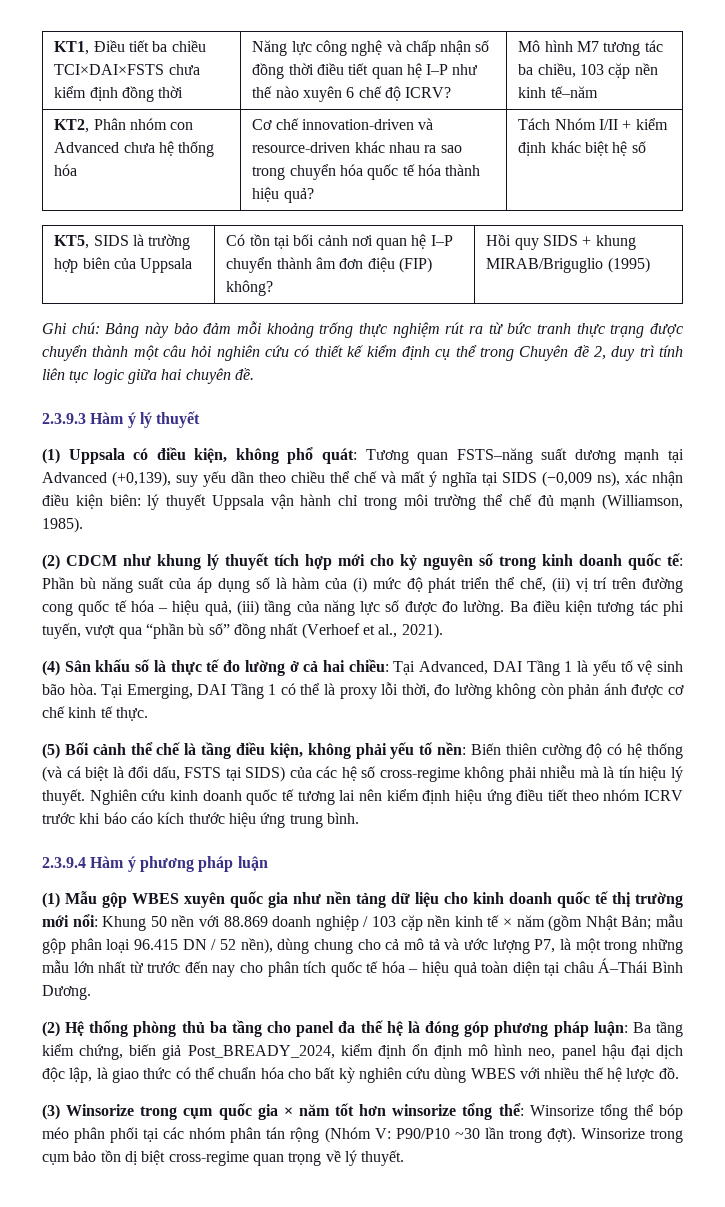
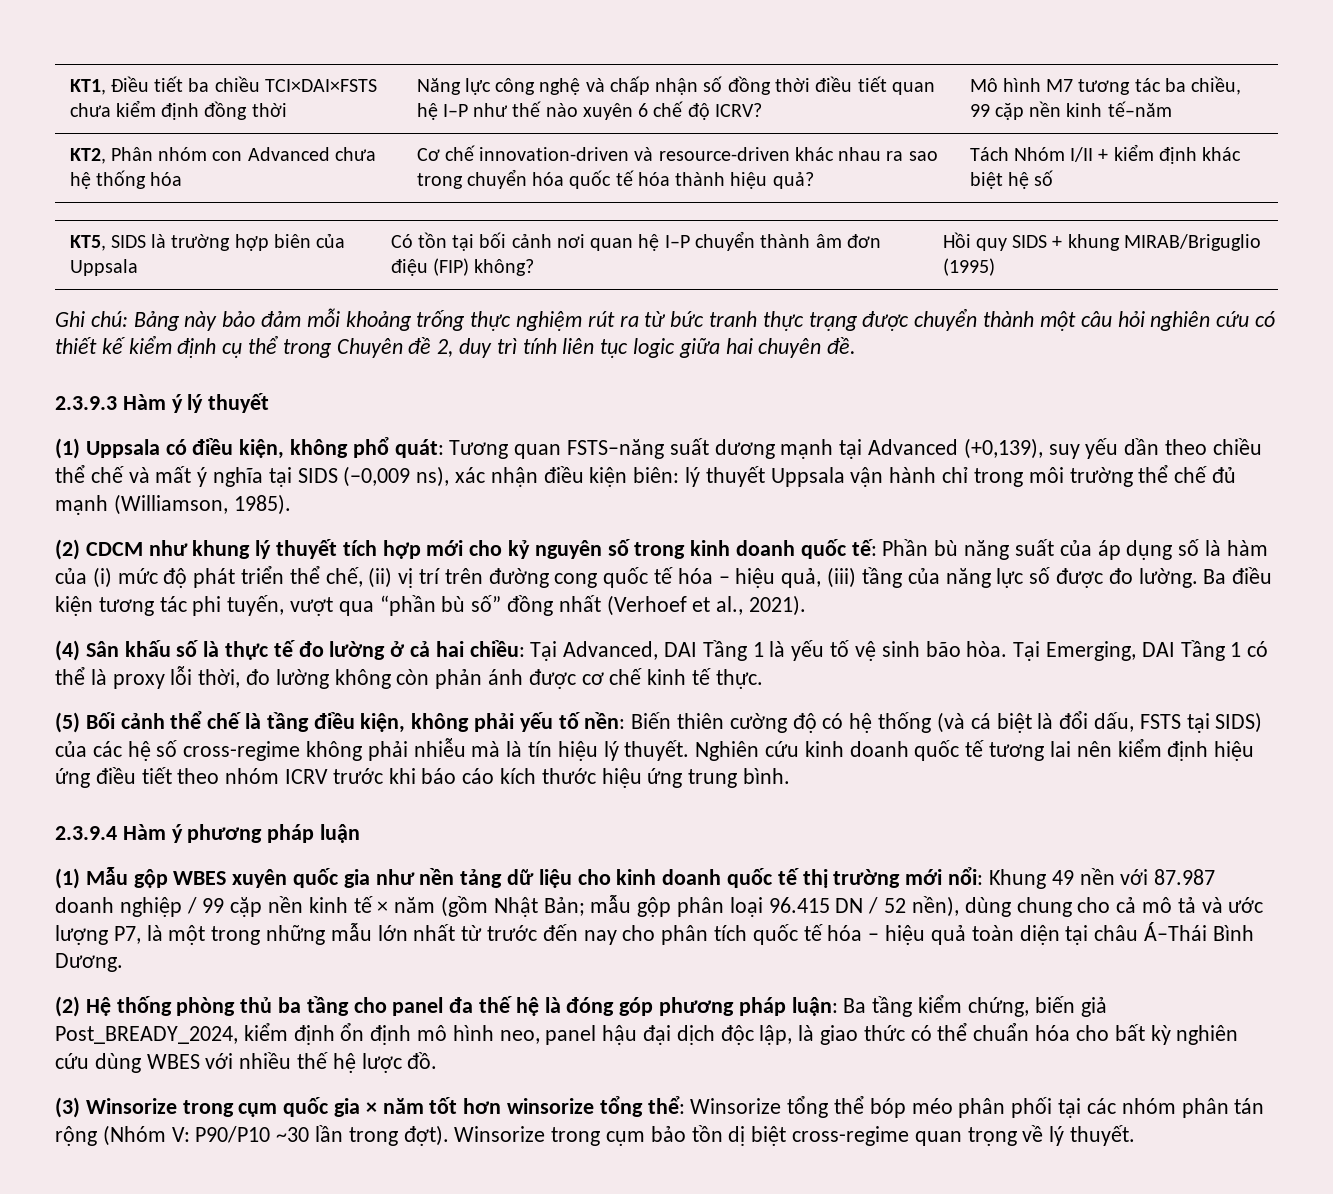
[579,64,604,75] 103 -> [969,104,990,117] 99
[150,916,167,927] 50 -> [1051,870,1074,885] 49
[223,916,268,927] 88.869 -> [1154,869,1216,885] 87.987
[372,916,397,927] 103 -> [202,898,225,913] 99

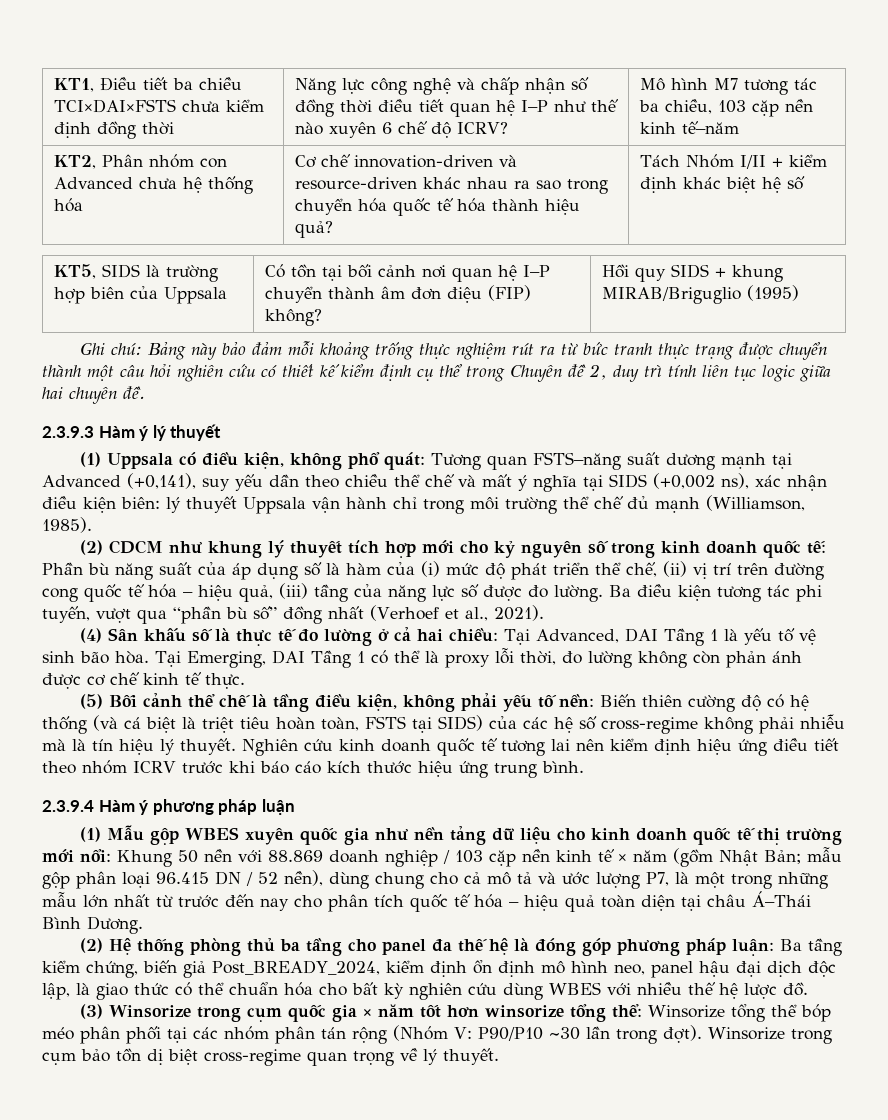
[969,104,990,117] 99 -> [717,100,746,113] 103
[963,438,1043,459] (+0,139), -> [127,473,196,489] (+0,141),
[343,466,411,487] (−0,009 -> [653,473,715,489] (+0,002
[1059,711,1134,732] đổi dấu, -> [202,717,359,733] triệt tiêu hoàn toàn,
[1051,870,1074,885] 49 -> [178,850,198,863] 50
[1154,869,1216,885] 87.987 -> [268,850,323,862] 88.869
[202,898,225,913] 99 -> [455,850,483,863] 103

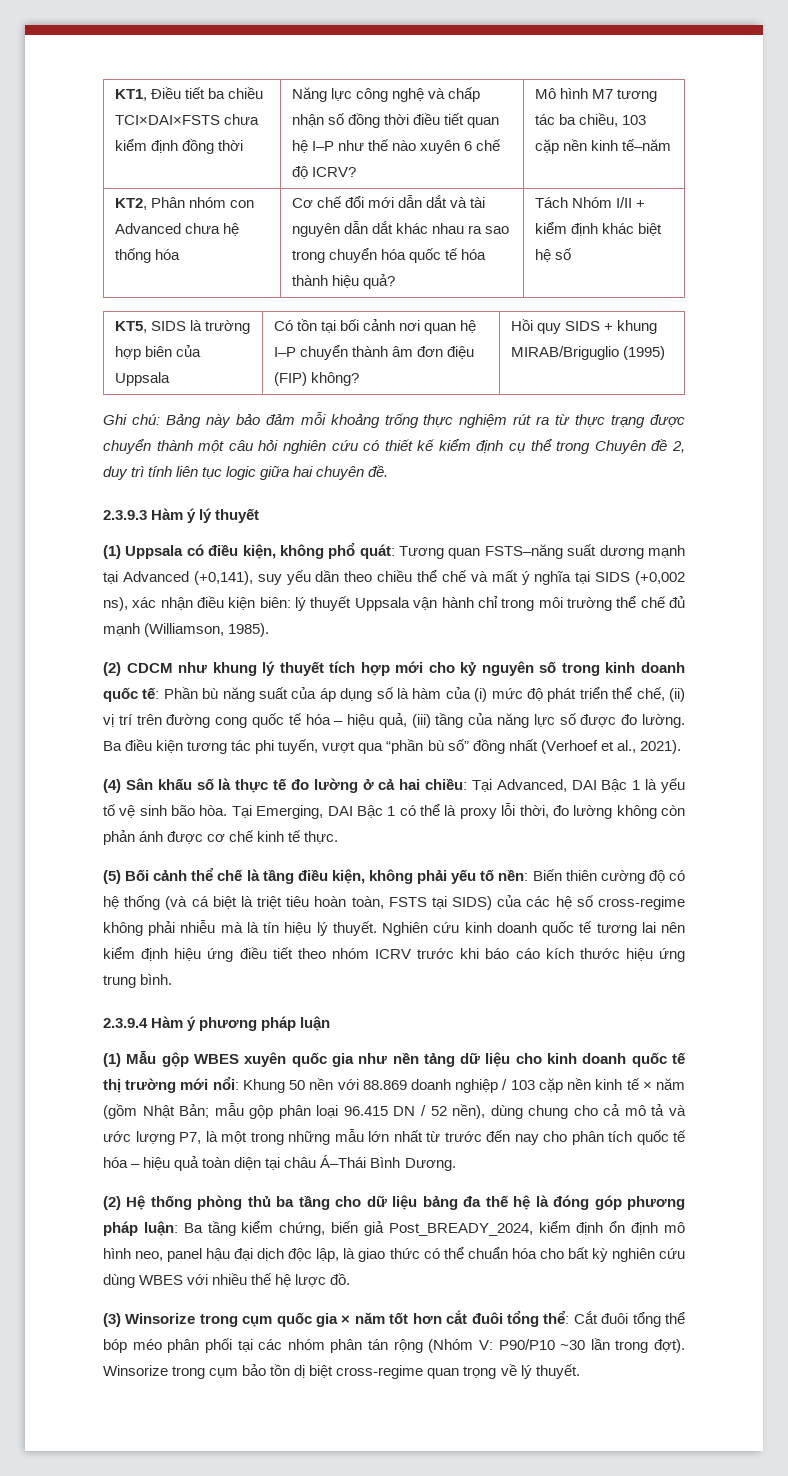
[353,155,517,168] [294,177,417,190] innovation-driven và resource-driven -> [345,195,486,208] [291,221,394,237] đổi mới dẫn dắt và tài nguyên dẫn dắt
[582,342,652,355] bức tranh -> (571, 419) none
[663,628,704,646] Tầng -> [601,779,628,792] Bậc
[311,650,351,668] Tầng -> [356,805,383,818] Bậc
[381,939,426,955] panel -> [366,1195,458,1210] dữ liệu bảng
[484,1004,725,1022] winsorize tổng thể: Winsorize -> [446,1310,629,1327] cắt đuôi tổng thể: Cắt đuôi

